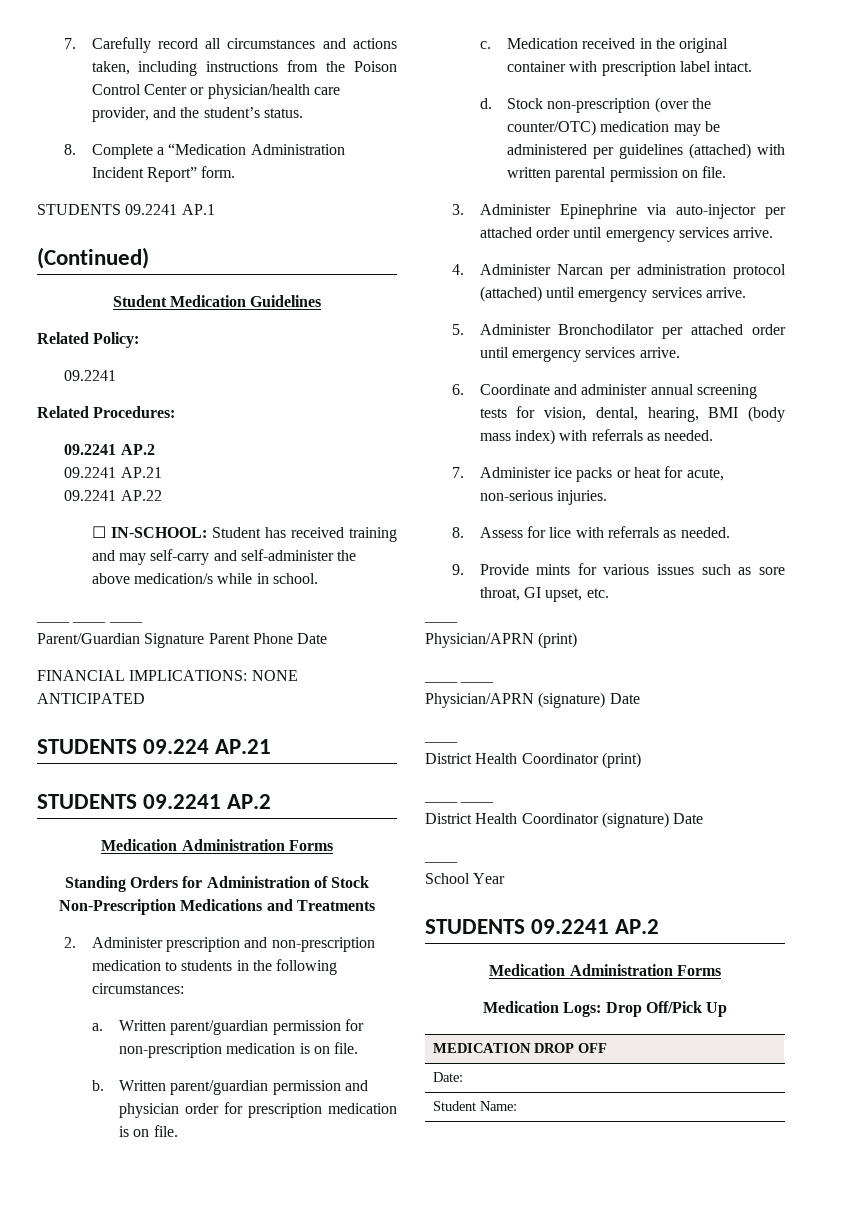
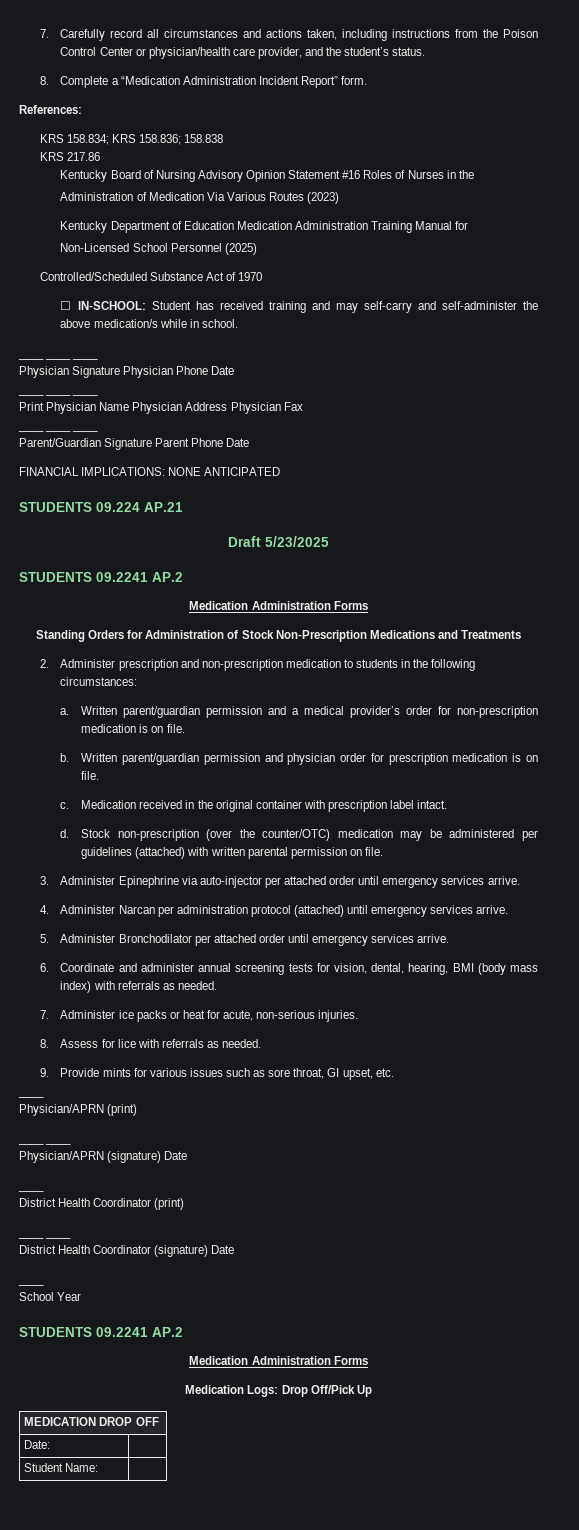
[37,204,215,215] [37,247,149,269] [112,295,322,307] [37,332,140,348] [64,370,117,381] [37,406,176,418] [64,444,155,455] [64,467,162,478] [64,490,162,501] STUDENTS 09.2241 AP.1 // (Continued) // Student Medication Guidelines // Related Policy: // 09.2241 // Related Procedures: // 09.2241 AP.2 // 09.2241 AP.21 // 09.2241 AP.22 -> [19,105,82,114] [39,134,224,145] [39,152,100,161] [60,170,474,182] [60,192,340,204] [60,221,469,233] [60,243,257,255] [39,272,263,281] References: // KRS 158.834; KRS 158.836; 158.838 // KRS 217.86 // Kentucky Board of Nursing Advisory Opinion Statement #16 Roles of Nurses in the // Administration of Medication Via Various Routes (2023) // Kentucky Department of Education Medication Administration Training Manual for // Non-Licensed School Personnel (2025) // Controlled/Scheduled Substance Act of 1970
(143, 622) none -> [19,366,235,378] [18,393,99,396] [19,402,303,414] [18,429,99,432] // Physician Signature Physician Phone Date // ____ ____ ____ // Print Physician Name Physician Address Physician Fax // ____ ____ ____
(272, 746) none -> [228,536,329,547] // Draft 5/23/2025
(341, 1027) none -> [268,706,433,718] and a medical provider’s order

